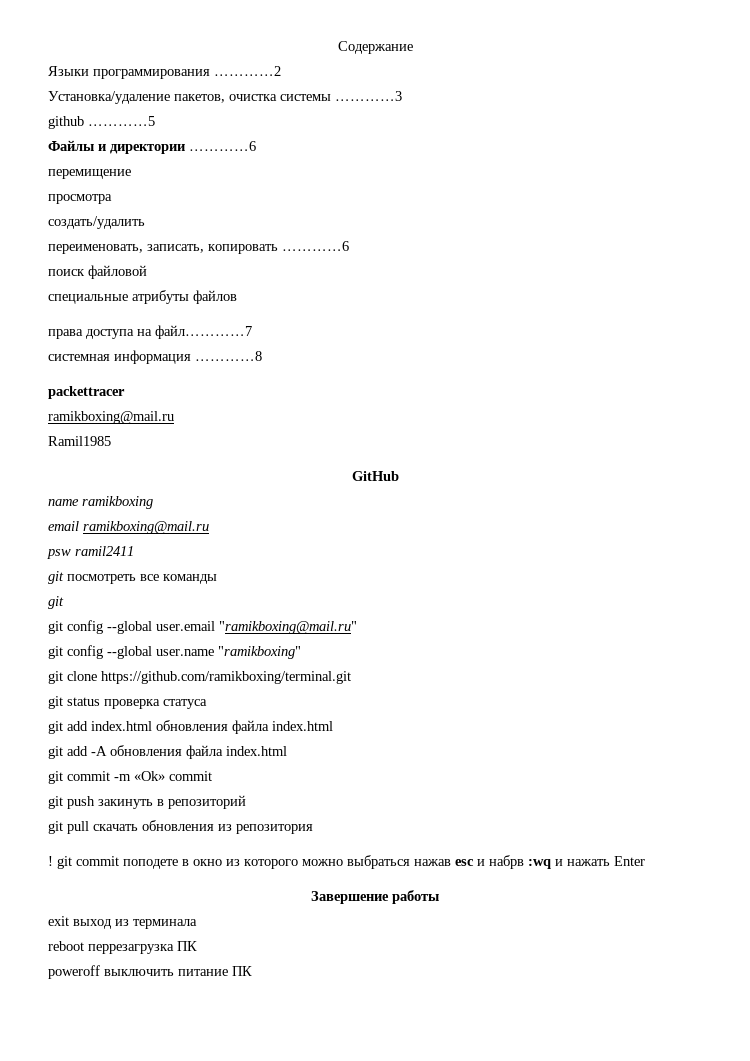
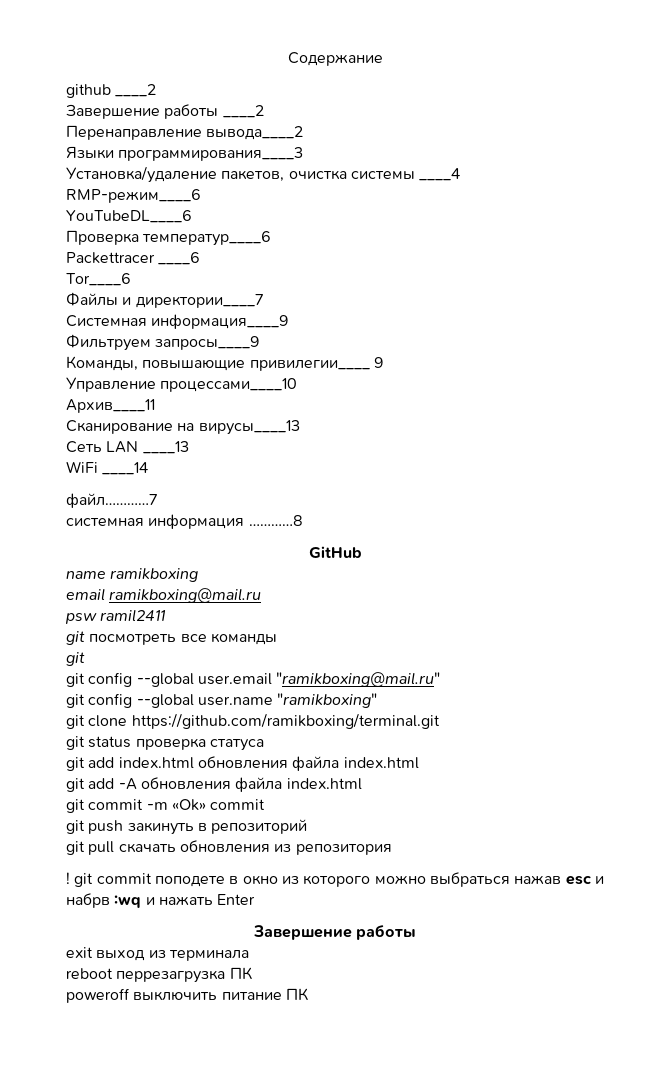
(413, 47) none -> [66,84,157,98] [66,104,264,119] [66,125,304,140] // github ____2 // Завершение работы ____2 // Перенаправление вывода____2
[93,66,281,79] программирования …………2 -> [118,147,304,161] программирования____3
[335,91,402,101] [48,116,155,129] [48,140,256,154] [48,169,131,179] [48,194,112,204] [48,216,145,229] [48,241,349,254] [48,265,147,279] [48,290,237,304] [48,329,152,339] …………3 // github …………5 // Файлы и директории …………6 // перемищение // просмотра // создать/удалить // переименовать, записать, копировать …………6 // поиск файловой // специальные атрибуты файлов // права доступа на -> [419,168,461,181] [66,189,201,203] [66,210,192,223] [66,230,272,246] [66,252,201,265] [66,273,131,286] [66,292,264,308] [66,314,289,329] [66,334,260,351] [66,356,383,371] [66,377,298,392] [66,399,155,413] [66,420,300,435] [66,441,189,454] [66,461,149,475] ____4 // RMP-режим____6 // YouTubeDL____6 // Проверка температур____6 // Packettracer ____6 // Tor____6 // Файлы и директории____7 // Системная информация____9 // Фильтруем запросы____9 // Команды, повышающие привилегии____ 9 // Управление процессами____10 // Архив____11 // Сканирование на вирусы____13 // Сеть LAN ____13 // WiFi ____14 //
[48,386,125,399] [48,411,174,424] [48,436,111,446] // packettracer // ramikboxing@mail.ru // Ramil1985 -> (303, 520) none

